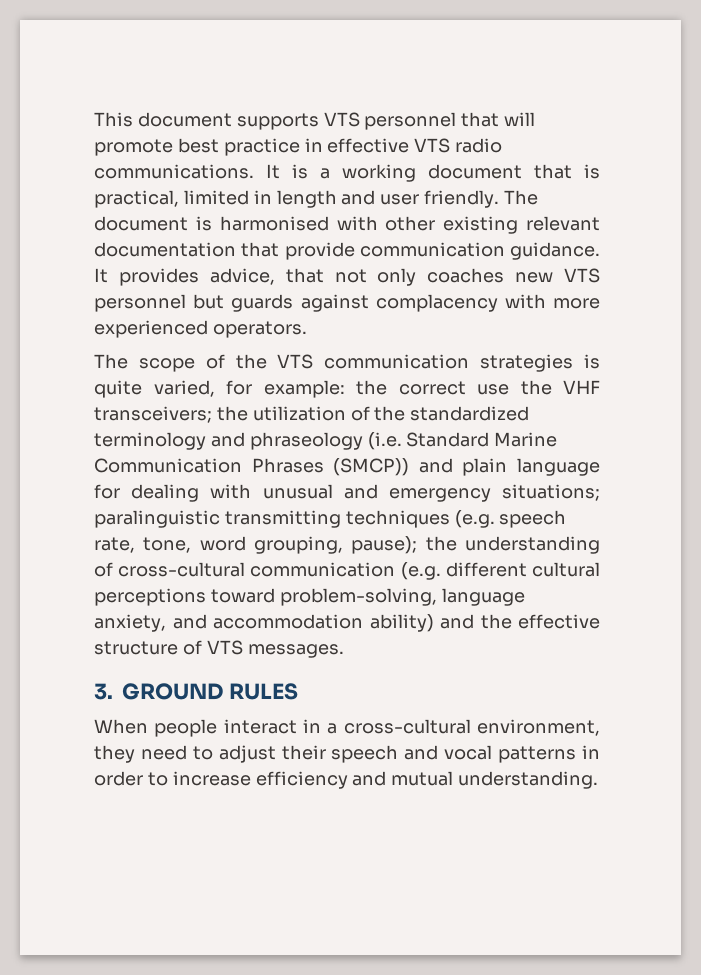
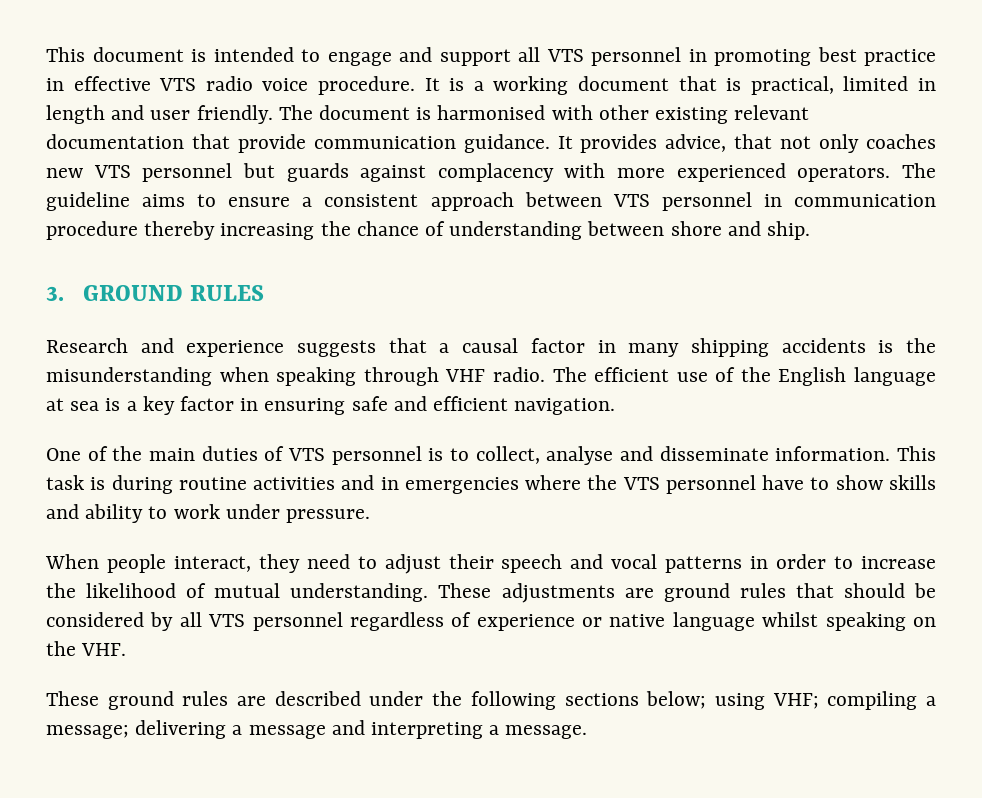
[236,112,536,130] [94,139,173,156] supports VTS personnel that will promote -> [191,47,811,66] is intended to engage and support all VTS personnel in promoting
[94,164,254,179] communications. -> [262,76,415,95] voice procedure.
[94,354,601,372] [94,380,600,398] [94,406,530,423] [94,432,558,450] [94,458,600,476] [94,484,600,502] [94,510,567,528] [94,536,600,554] [94,562,600,580] [94,588,525,606] [94,614,600,632] [94,640,344,658] [94,683,298,700] [94,719,600,737] // The scope of the VTS communication strategies is quite varied, for example: the correct use the VHF transceivers; the utilization of the standardized terminology and phraseology (i.e. Standard Marine Communication Phrases (SMCP)) and plain language for dealing with unusual and emergency situations; paralinguistic transmitting techniques (e.g. speech rate, tone, word grouping, pause); the understanding of cross-cultural communication (e.g. different cultural perceptions toward problem-solving, language anxiety, and accommodation ability) and the effective structure of VTS messages. // 3. GROUND RULES // When people interact in a cross-cultural environment, -> [901,163,936,178] [46,192,936,211] [46,221,811,240] [46,285,265,301] [46,338,937,357] [46,367,937,386] [46,396,616,415] [46,446,936,465] [46,475,936,494] [46,504,371,523] [45,554,251,573] The guideline aims to ensure a consistent approach between VTS personnel in communication procedure thereby increasing the chance of understanding between shore and ship. // 3. GROUND RULES // Research and experience suggests that a causal factor in many shipping accidents is the misunderstanding when speaking through VHF radio. The efficient use of the English language at sea is a key factor in ensuring safe and efficient navigation. // One of the main duties of VTS personnel is to collect, analyse and disseminate information. This task is during routine activities and in emergencies where the VTS personnel have to show skills and ability to work under pressure. // When people interact,
[255,771,599,789] efficiency and mutual understanding. -> [46,583,937,603] [46,612,936,631] [46,641,127,656] [46,691,937,710] [46,720,588,739] the likelihood of mutual understanding. These adjustments are ground rules that should be considered by all VTS personnel regardless of experience or native language whilst speaking on the VHF. // These ground rules are described under the following sections below; using VHF; compiling a message; delivering a message and interpreting a message.

